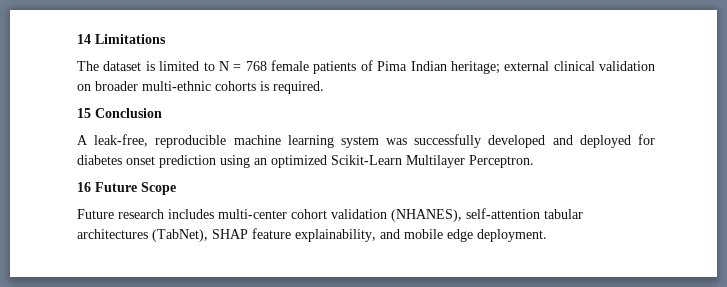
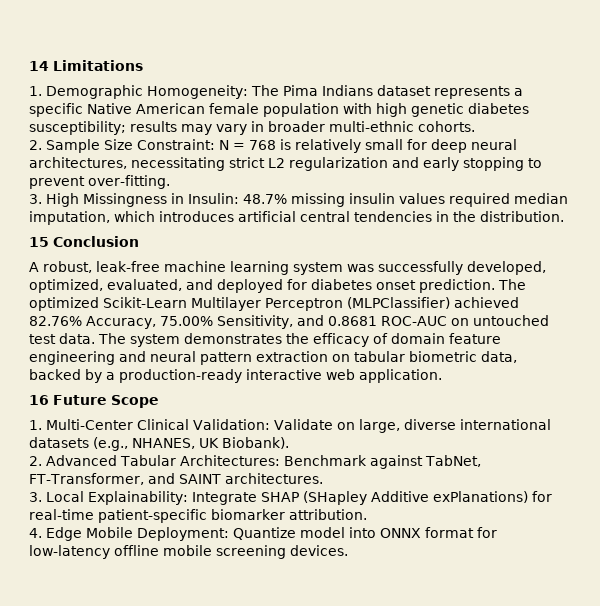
[77,60,655,74] [77,81,324,94] The dataset is limited to N = 768 female patients of Pima Indian heritage; external clinical validation on broader multi-ethnic cohorts is required. -> [29,85,523,99] [29,103,529,117] [29,121,475,135] [29,139,517,153] [29,157,542,171] [29,175,170,189] [29,193,568,207] [29,211,564,225] 1. Demographic Homogeneity: The Pima Indians dataset represents a specific Native American female population with high genetic diabetes susceptibility; results may vary in broader multi-ethnic cohorts. // 2. Sample Size Constraint: N = 768 is relatively small for deep neural architectures, necessitating strict L2 regularization and early stopping to prevent over-fitting. // 3. High Missingness in Insulin: 48.7% missing insulin values required median imputation, which introduces artificial central tendencies in the distribution.
[94,134,227,148] leak-free, reproducible -> [43,261,160,273] robust, leak-free
[488,135,546,148] developed -> [467,261,546,275] [29,279,182,293] developed, optimized, evaluated,
[159,155,534,168] [77,182,176,195] [77,208,583,222] [77,228,547,242] prediction using an optimized Scikit-Learn Multilayer Perceptron. // 16 Future Scope // Future research includes multi-center cohort validation (NHANES), self-attention tabular architectures (TabNet), SHAP feature explainability, and mobile edge deployment. -> [419,279,526,293] [29,297,519,311] [29,315,549,329] [29,333,501,347] [29,351,517,365] [29,369,442,383] [29,395,159,408] [29,419,551,433] [29,437,289,451] [29,455,481,469] [29,473,323,485] [29,491,552,505] [29,509,367,523] [29,527,497,541] [29,545,348,559] prediction. The optimized Scikit-Learn Multilayer Perceptron (MLPClassifier) achieved 82.76% Accuracy, 75.00% Sensitivity, and 0.8681 ROC-AUC on untouched test data. The system demonstrates the efficacy of domain feature engineering and neural pattern extraction on tabular biometric data, backed by a production-ready interactive web application. // 16 Future Scope // 1. Multi-Center Clinical Validation: Validate on large, diverse international datasets (e.g., NHANES, UK Biobank). // 2. Advanced Tabular Architectures: Benchmark against TabNet, FT-Transformer, and SAINT architectures. // 3. Local Explainability: Integrate SHAP (SHapley Additive exPlanations) for real-time patient-specific biomarker attribution. // 4. Edge Mobile Deployment: Quantize model into ONNX format for low-latency offline mobile screening devices.

